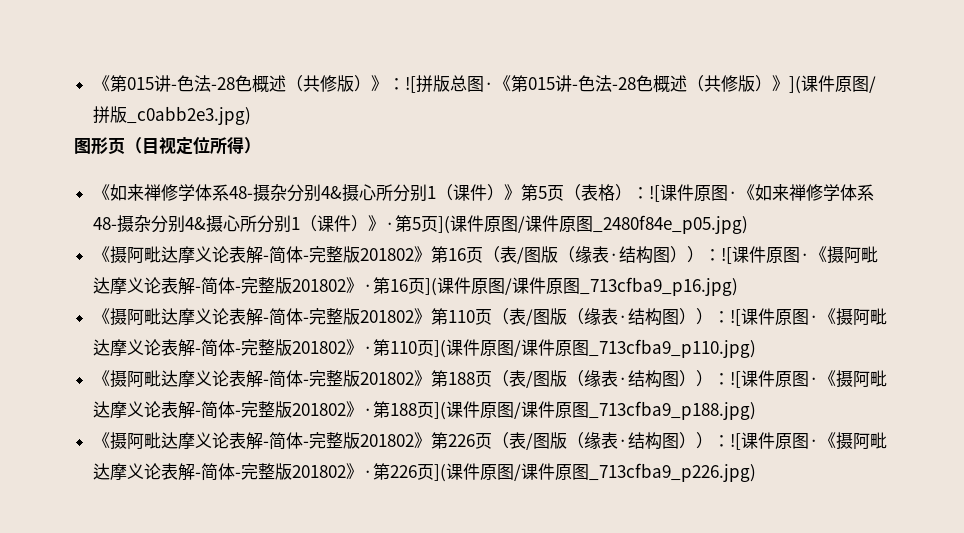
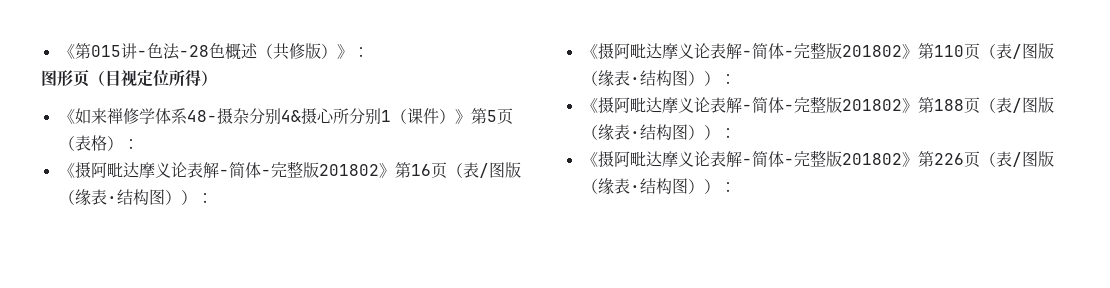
[404,75,876,94] [92,106,251,125] ![拼版总图·《第015讲-色法-28色概述（共修版）》](课件原图/拼版_c0abb2e3.jpg) -> (369, 52) none
[648,184,874,202] [92,215,748,234] ![课件原图·《如来禅修学体系48-摄杂分别4&摄心所分别1（课件）》·第5页](课件原图/课件原图_2480f84e_p05.jpg) -> (139, 144) none
[720,246,878,264] [92,277,738,296] ![课件原图·《摄阿毗达摩义论表解-简体-完整版201802》·第16页](课件原图/课件原图_713cfba9_p16.jpg) -> (213, 198) none
[729,308,887,326] [92,339,756,358] ![课件原图·《摄阿毗达摩义论表解-简体-完整版201802》·第110页](课件原图/课件原图_713cfba9_p110.jpg) -> (736, 79) none
[729,370,887,388] [92,401,756,420] ![课件原图·《摄阿毗达摩义论表解-简体-完整版201802》·第188页](课件原图/课件原图_713cfba9_p188.jpg) -> (736, 133) none
[729,432,887,450] [92,463,756,482] ![课件原图·《摄阿毗达摩义论表解-简体-完整版201802》·第226页](课件原图/课件原图_713cfba9_p226.jpg) -> (736, 187) none

